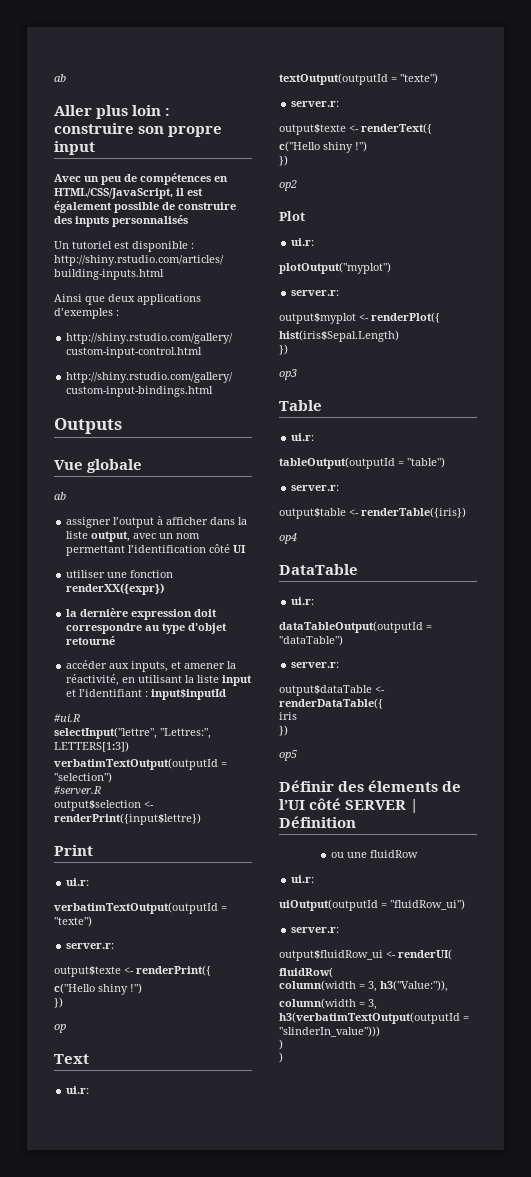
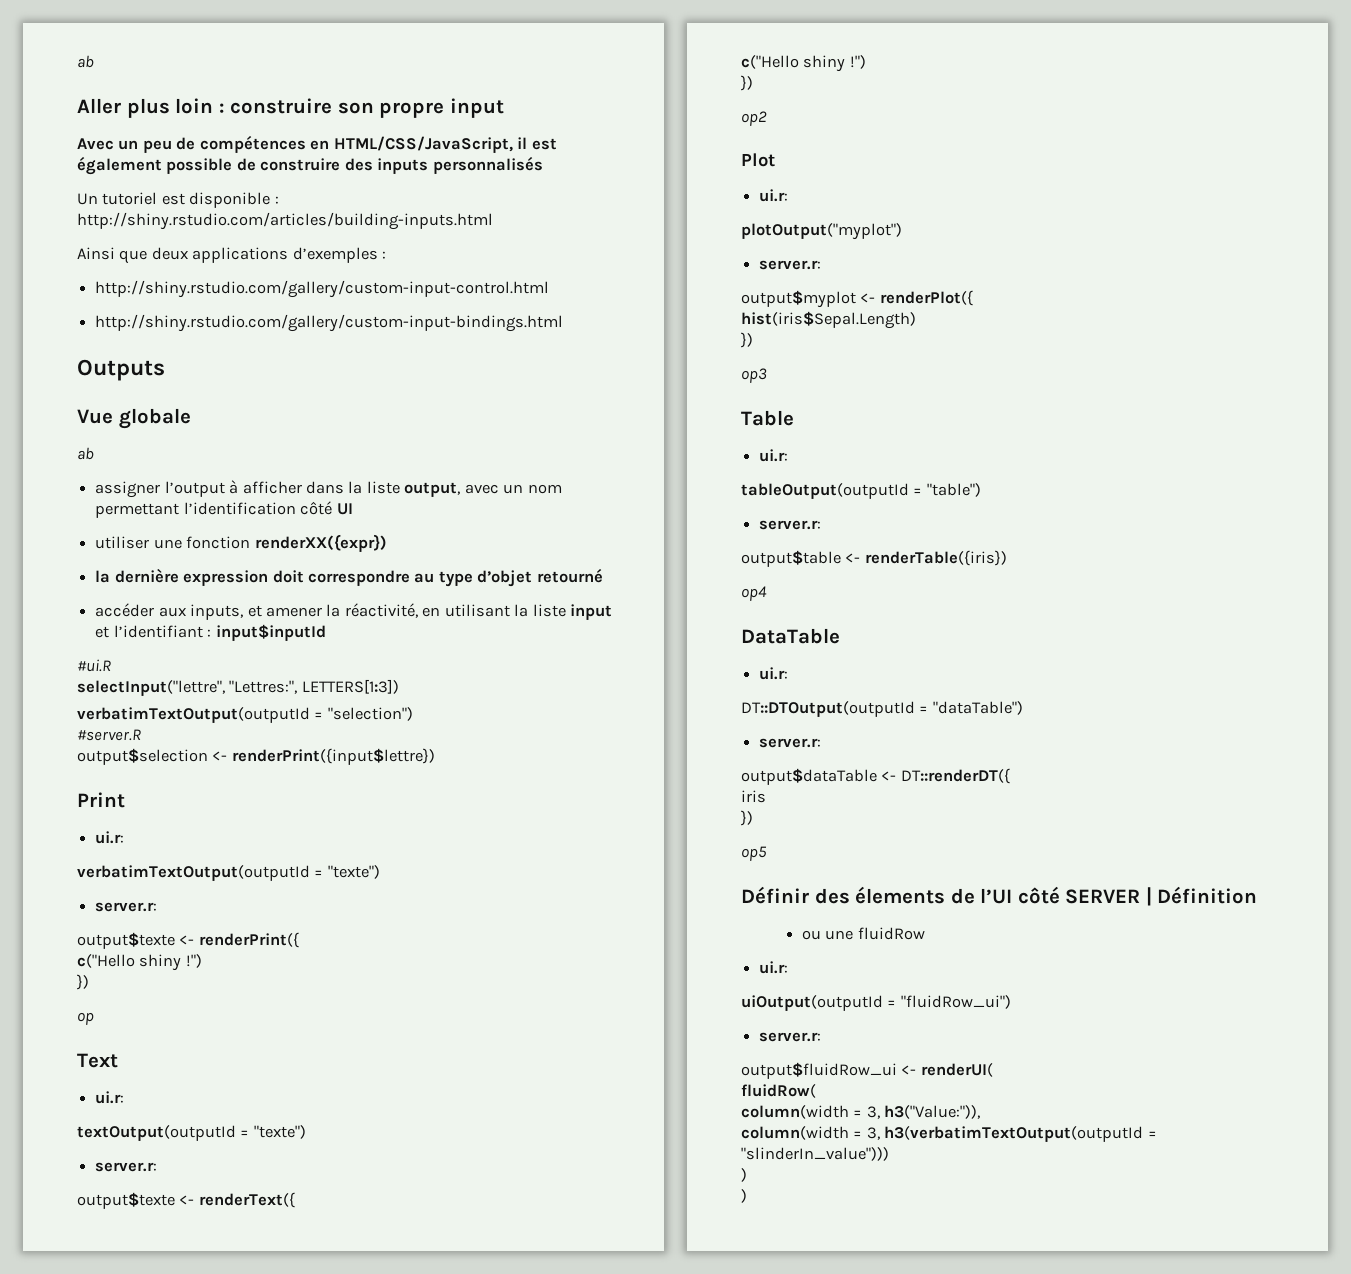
[279,621,423,633] dataTableOutput(outputId -> [741,701,915,717] DT::DTOutput(outputId
[279,698,383,709] renderDataTable({ -> [900,768,1010,784] DT::renderDT({

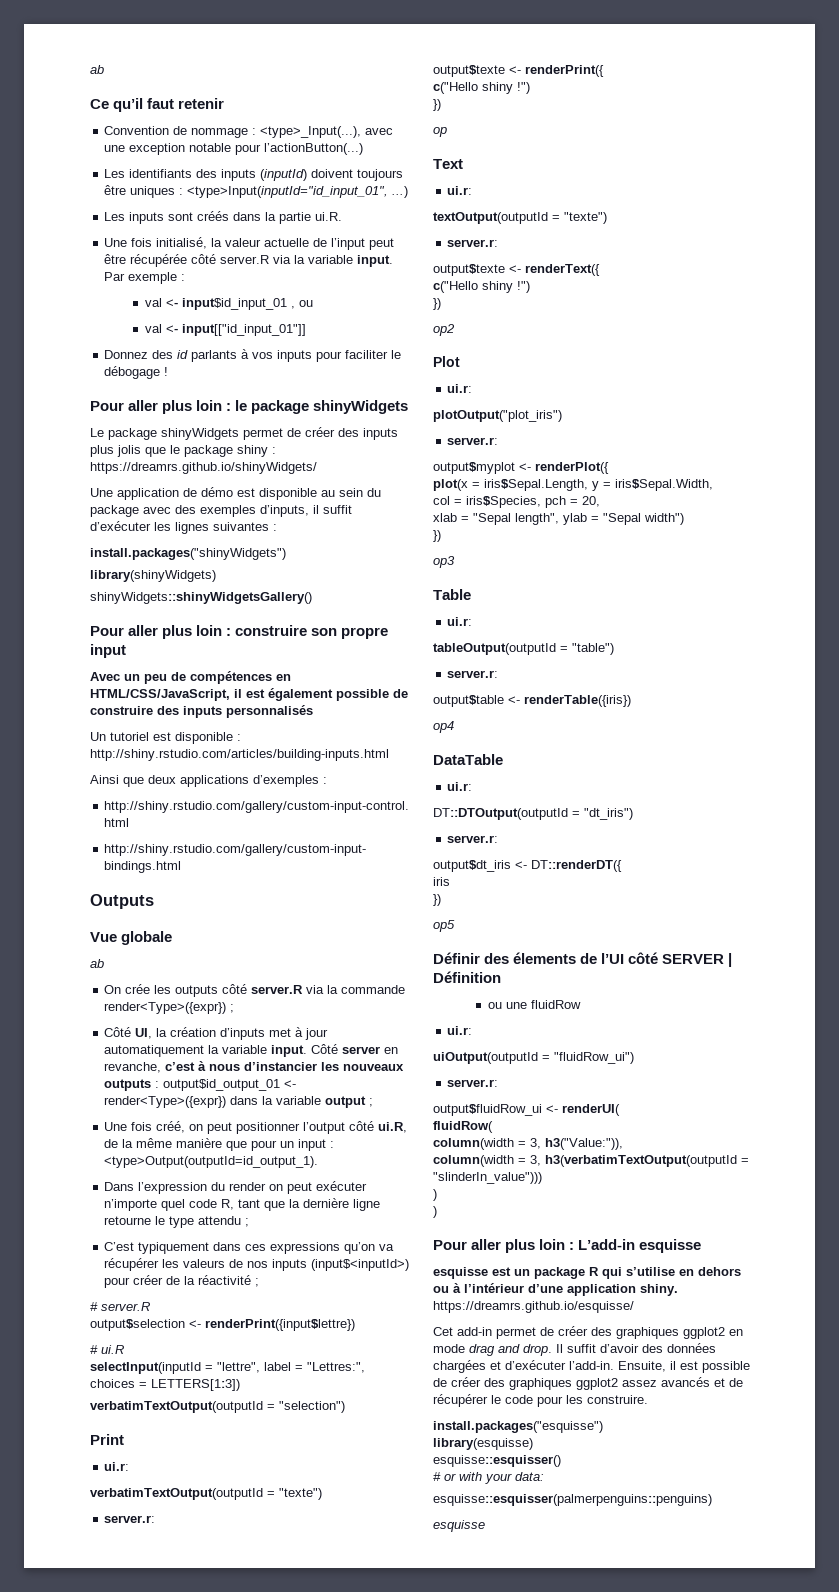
[77,55,94,68] [77,98,121,114] ab // Aller -> [90,65,104,74] [90,98,225,112] [104,126,394,138] [104,143,364,155] [104,169,404,181] [104,185,409,198] [104,211,343,224] [104,237,395,250] [104,254,394,267] [104,272,186,284] [144,298,313,310] [144,324,306,336] [104,349,402,362] [104,366,169,379] [90,400,409,414] [90,427,398,440] [90,445,276,457] [90,462,317,474] [90,487,381,500] [90,505,352,517] [90,521,277,534] [90,548,286,560] [90,570,216,582] [90,592,312,604] [90,625,159,636] ab // Ce qu’il faut retenir // Convention de nommage : <type>_Input(...), avec une exception notable pour l’actionButton(...) // Les identifiants des inputs (inputId) doivent toujours être uniques : <type>Input(inputId="id_input_01", ...) // Les inputs sont créés dans la partie ui.R. // Une fois initialisé, la valeur actuelle de l’input peut être récupérée côté server.R via la variable input. Par exemple : // val <- input$id_input_01 , ou // val <- input[["id_input_01"]] // Donnez des id parlants à vos inputs pour faciliter le débogage ! // Pour aller plus loin : le package shinyWidgets // Le package shinyWidgets permet de créer des inputs plus jolis que le package shiny : https://dreamrs.github.io/shinyWidgets/ // Une application de démo est disponible au sein du package avec des exemples d’inputs, il suffit d’exécuter les lignes suivantes : // install.packages("shinyWidgets") // library(shinyWidgets) // shinyWidgets::shinyWidgetsGallery() // Pour aller
[95,480,562,498] [95,501,353,518] [95,534,387,552] [95,568,603,587] [95,603,613,620] [95,624,326,641] [77,659,111,672] [77,680,298,696] assigner l’output à afficher dans la liste output, avec un nom permettant l’identification côté UI // utiliser une fonction renderXX({expr}) // la dernière expression doit correspondre au type d’objet retourné // accéder aux inputs, et amener la réactivité, en utilisant la liste input et l’identifiant : input$inputId // #ui.R // selectInput("lettre", "Lettres:", -> [104,984,406,997] [104,1002,235,1014] [104,1027,329,1040] [104,1044,399,1057] [104,1061,405,1073] [104,1079,297,1091] [104,1096,374,1108] [104,1121,408,1134] [104,1138,335,1151] [104,1156,319,1168] [104,1181,368,1194] [104,1198,381,1211] [104,1216,250,1228] [104,1242,395,1254] [104,1258,410,1271] [104,1275,260,1288] [90,1302,150,1311] [90,1319,355,1331] [90,1345,124,1354] [90,1362,365,1374] [90,1379,147,1388] On crée les outputs côté server.R via la commande render<Type>({expr}) ; // Côté UI, la création d’inputs met à jour automatiquement la variable input. Côté server en revanche, c’est à nous d’instancier les nouveaux outputs : output$id_output_01 <- render<Type>({expr}) dans la variable output ; // Une fois créé, on peut positionner l’output côté ui.R, de la même manière que pour un input : <type>Output(outputId=id_output_1). // Dans l’expression du render on peut exécuter n’importe quel code R, tant que la dernière ligne retourne le type attendu ; // C’est typiquement dans ces expressions qu’on va récupérer les valeurs de nos inputs (input$<inputId>) pour créer de la réactivité ; // # server.R // output$selection <- renderPrint({input$lettre}) // # ui.R // selectInput(inputId = "lettre", label = "Lettres:", choices =
[77,729,141,741] [77,748,435,765] // #server.R // output$selection <- renderPrint({input$lettre}) -> (345, 1407) none
[741,223,902,240] plotOutput("myplot") -> [433,410,562,422] plotOutput("plot_iris")
[741,311,916,329] hist(iris$Sepal.Length) -> [433,479,713,491] [433,496,600,508] [433,513,684,525] plot(x = iris$Sepal.Length, y = iris$Sepal.Width, // col = iris$Species, pch = 20, // xlab = "Sepal length", ylab = "Sepal width")
[932,701,1023,715] [759,738,822,748] [741,768,877,785] "dataTable") // server.r: // output$dataTable -> [584,808,633,820] [447,835,499,843] [433,860,511,872] "dt_iris") // server.r: // output$dt_iris
(747, 1196) none -> [433,1239,702,1253] [433,1267,741,1279] [433,1283,678,1296] [433,1301,634,1313] [433,1326,743,1339] [433,1343,716,1356] [433,1360,750,1373] [433,1377,743,1390] [433,1394,648,1407] [433,1421,603,1433] [433,1438,533,1450] [433,1455,561,1467] [433,1472,544,1484] [433,1494,712,1506] [433,1520,485,1532] // Pour aller plus loin : L’add-in esquisse // esquisse est un package R qui s’utilise en dehors ou à l’intérieur d’une application shiny. https://dreamrs.github.io/esquisse/ // Cet add-in permet de créer des graphiques ggplot2 en mode drag and drop. Il suffit d’avoir des données chargées et d’exécuter l’add-in. Ensuite, il est possible de créer des graphiques ggplot2 assez avancés et de récupérer le code pour les construire. // install.packages("esquisse") // library(esquisse) // esquisse::esquisser() // # or with your data: // esquisse::esquisser(palmerpenguins::penguins) // esquisse

